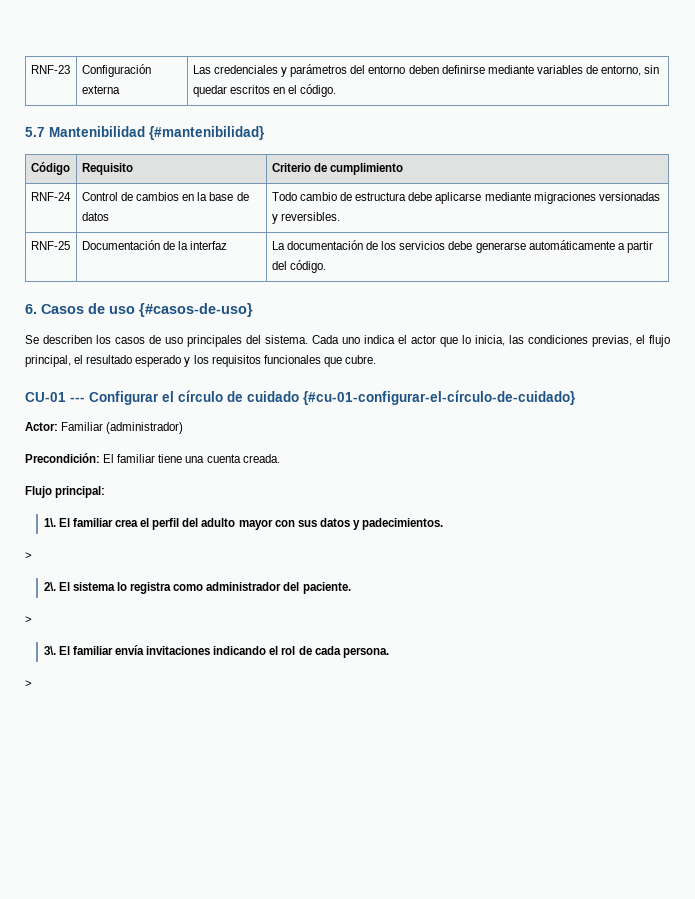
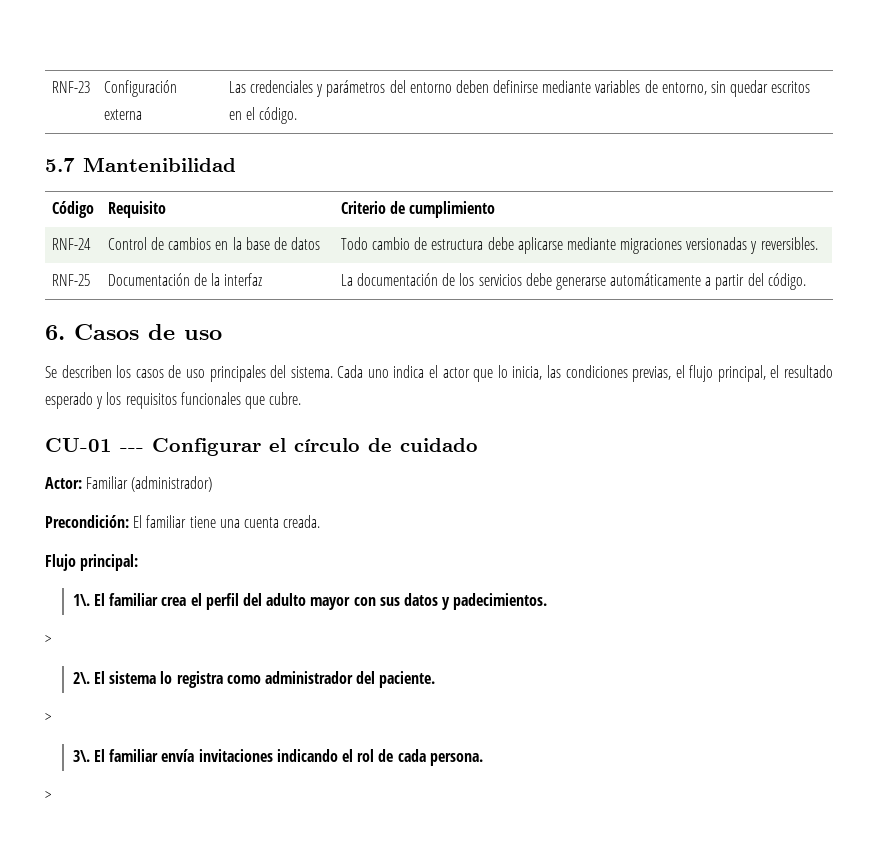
[149,126,265,140] {#mantenibilidad} -> (236, 164) none
[139,303,253,317] {#casos-de-uso} -> (222, 335) none
[303,390,576,405] {#cu-01-configurar-el-círculo-de-cuidado} -> (478, 445) none

